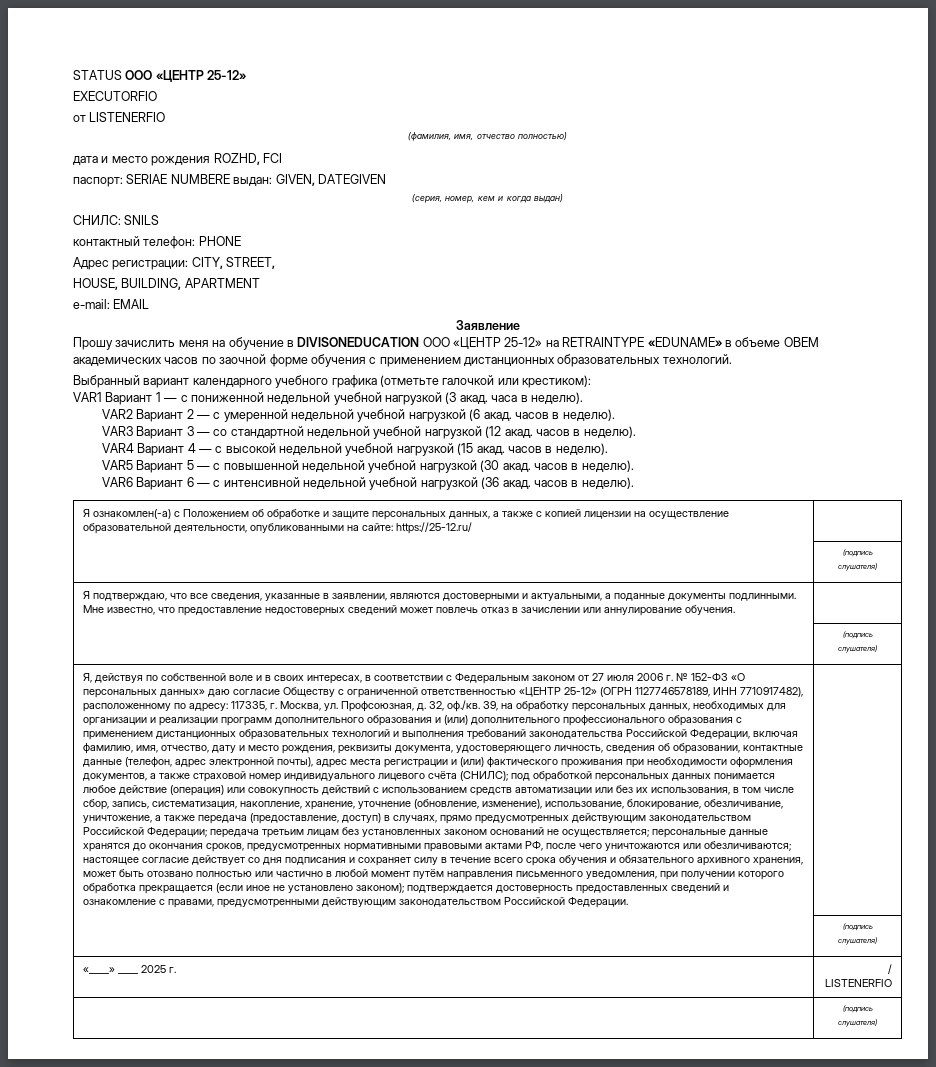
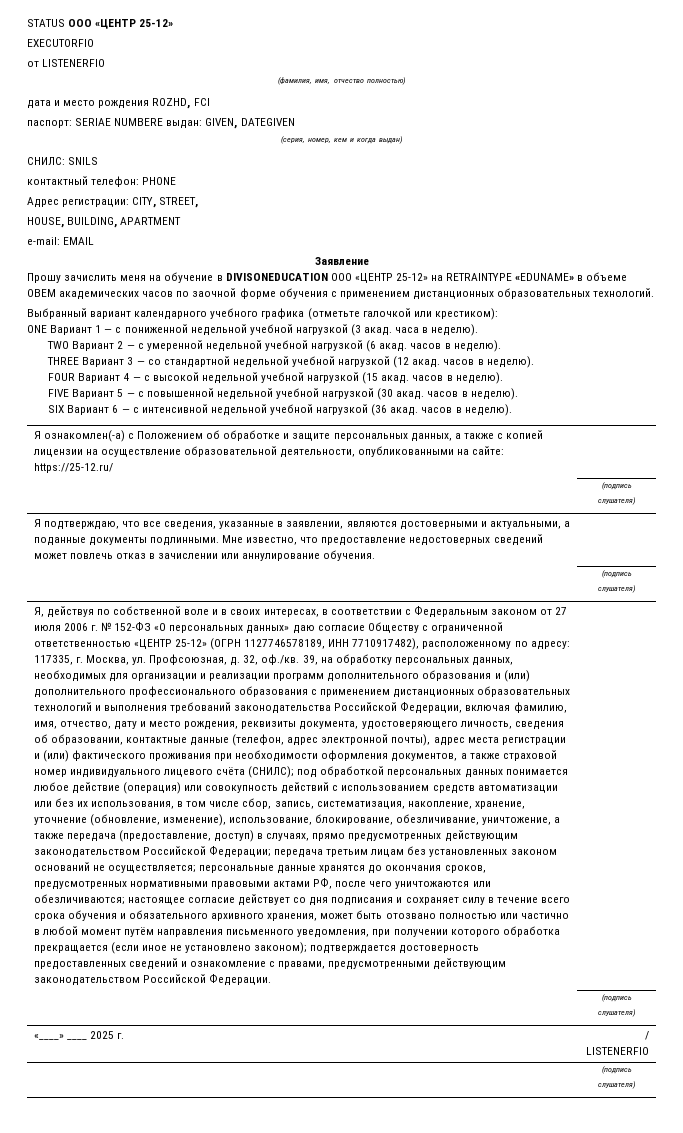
[73,392,102,402] VAR1 -> [27,325,47,333] ONE
[101,409,133,419] VAR2 -> [47,341,70,349] TWO
[101,426,133,436] VAR3 -> [47,357,80,365] THREE
[101,443,134,453] VAR4 -> [48,373,76,381] FOUR
[101,460,133,470] VAR5 -> [48,389,70,397] FIVE
[101,477,133,487] VAR6 -> [48,405,65,413] SIX

